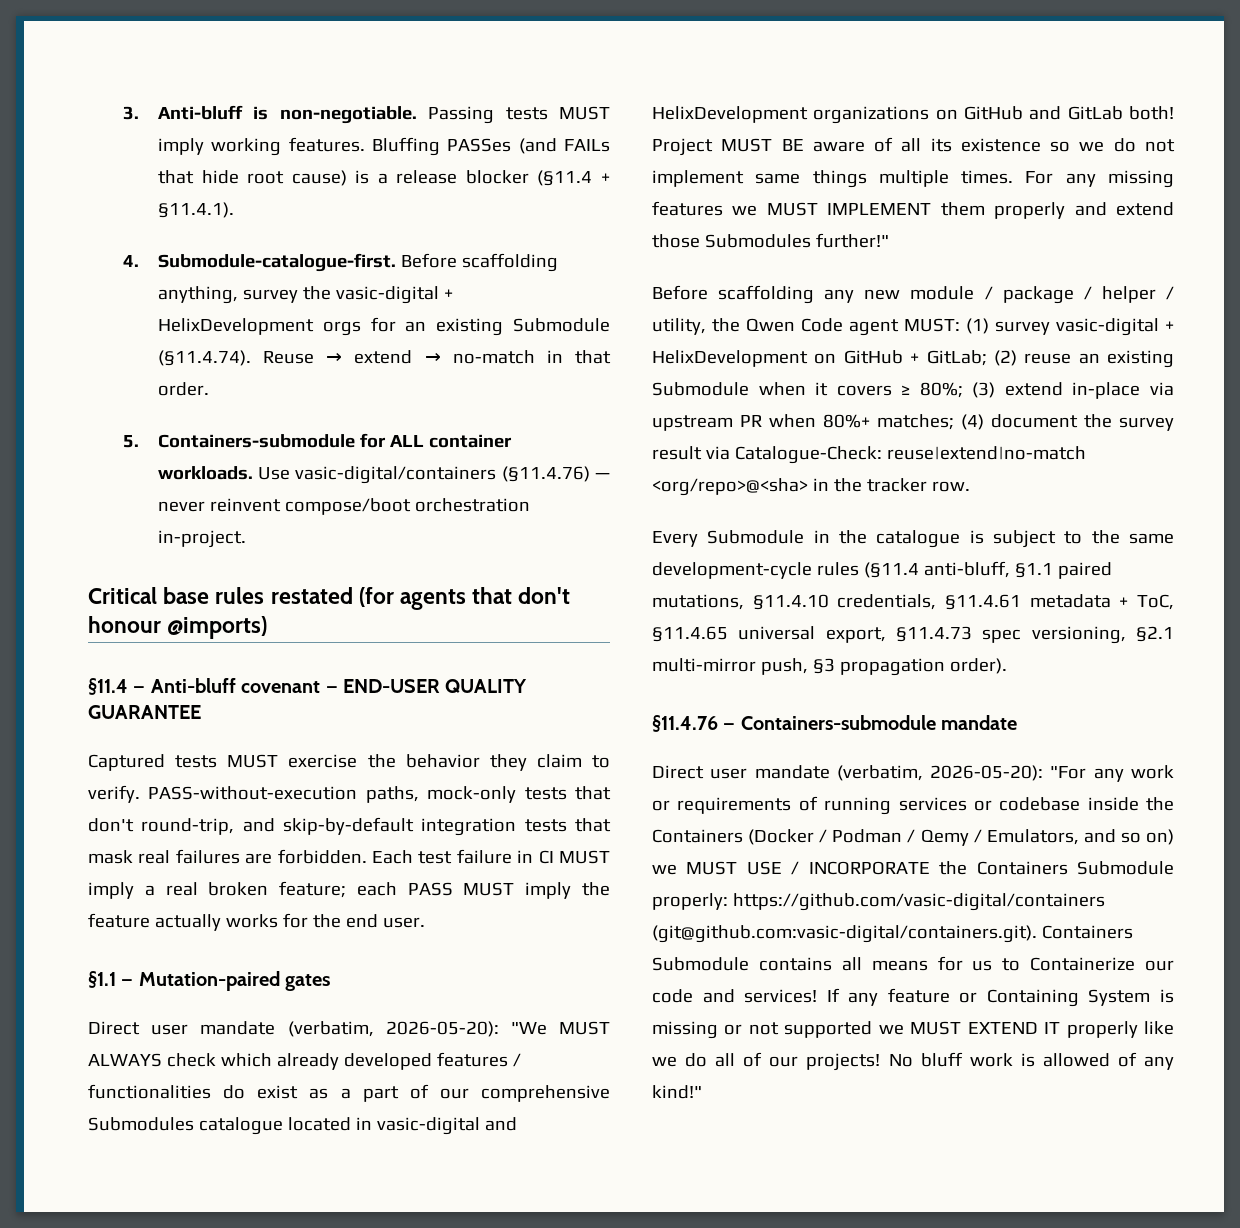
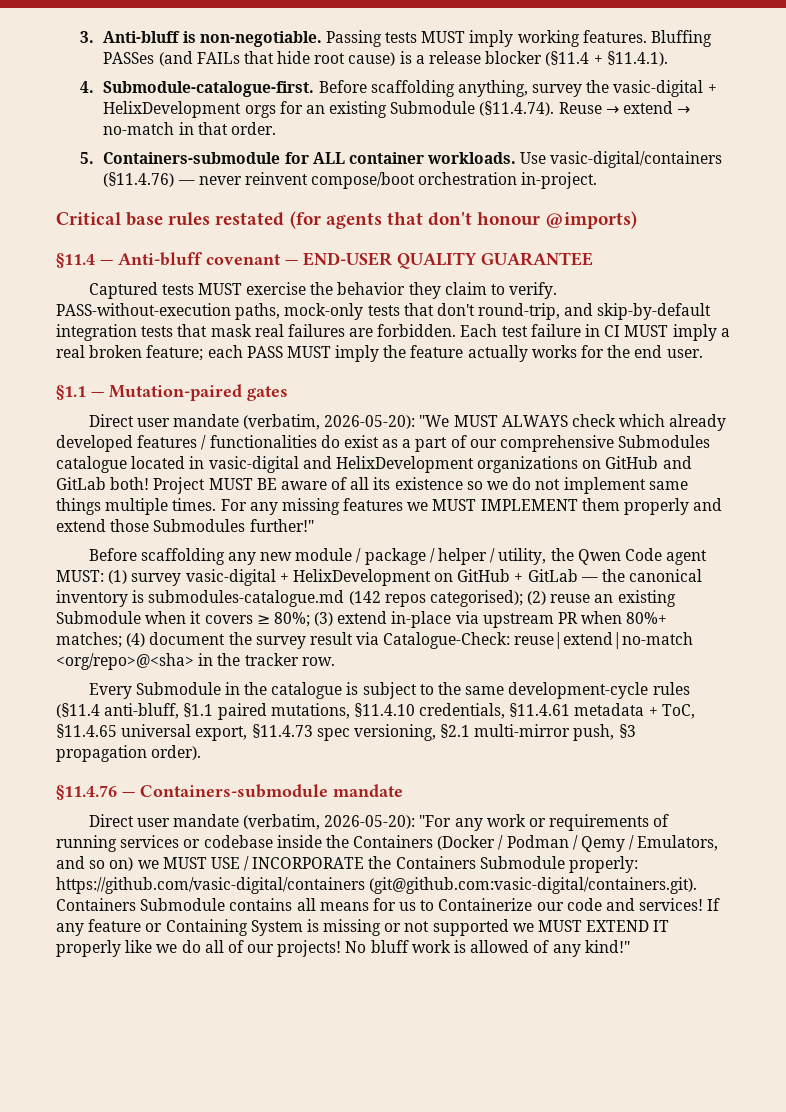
[926,350,987,366] GitLab; -> [527,569,703,582] [56,590,523,607] GitLab — the canonical inventory is submodules-catalogue.md (142 repos categorised);

